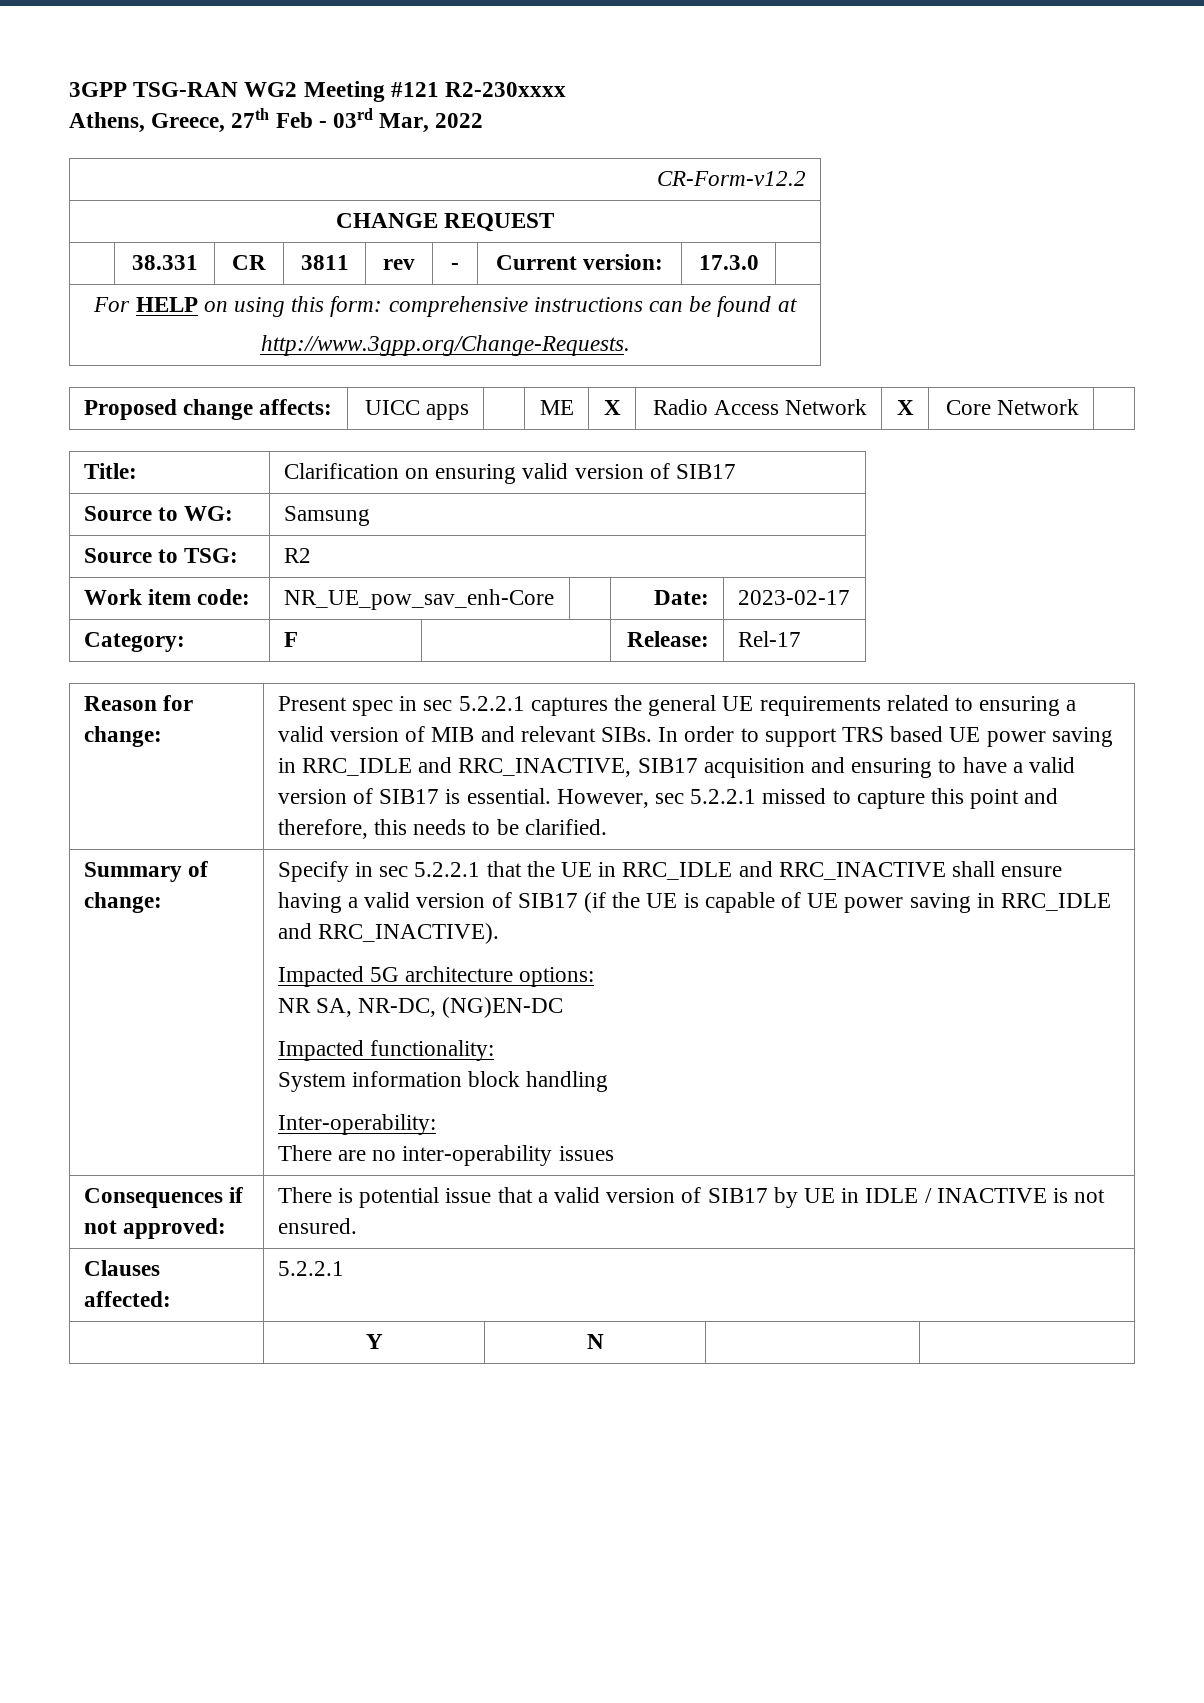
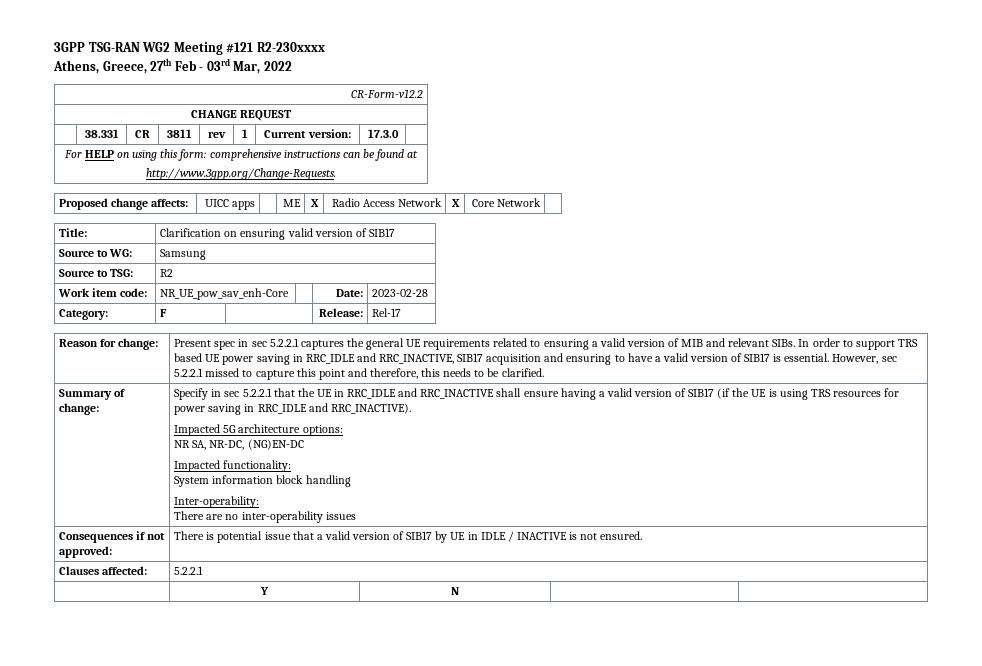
[451,263,459,270] - -> [241,129,248,138] 1
[737,590,850,605] 2023-02-17 -> [372,289,429,297] 2023-02-28
[704,892,839,913] capable of UE -> [779,388,899,400] using TRS resources for

